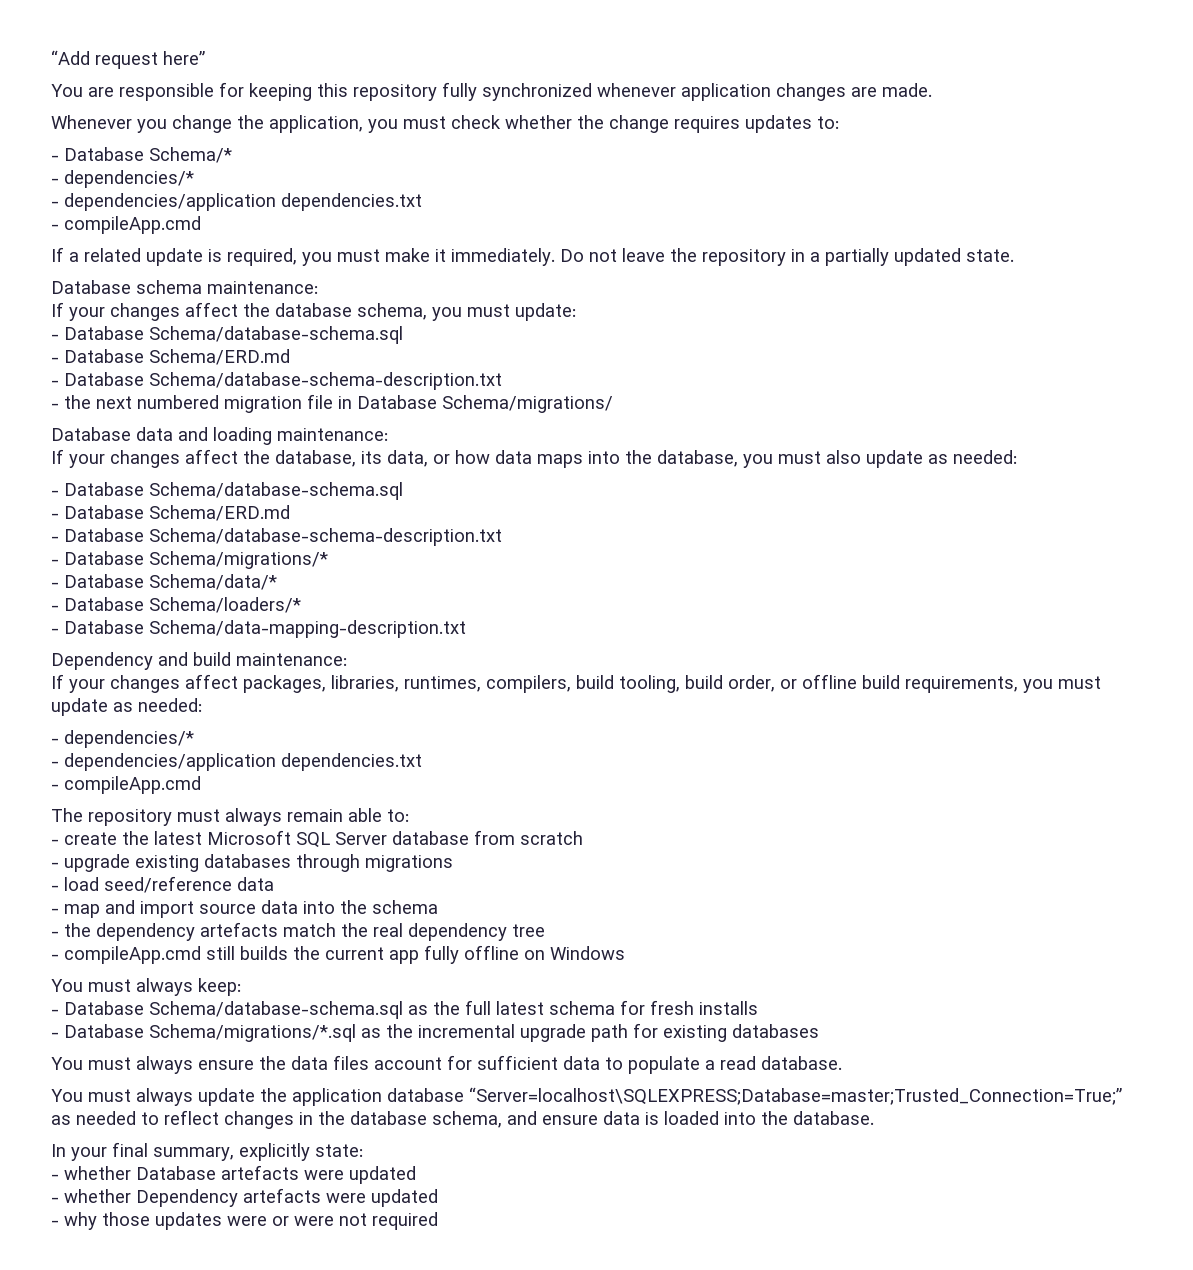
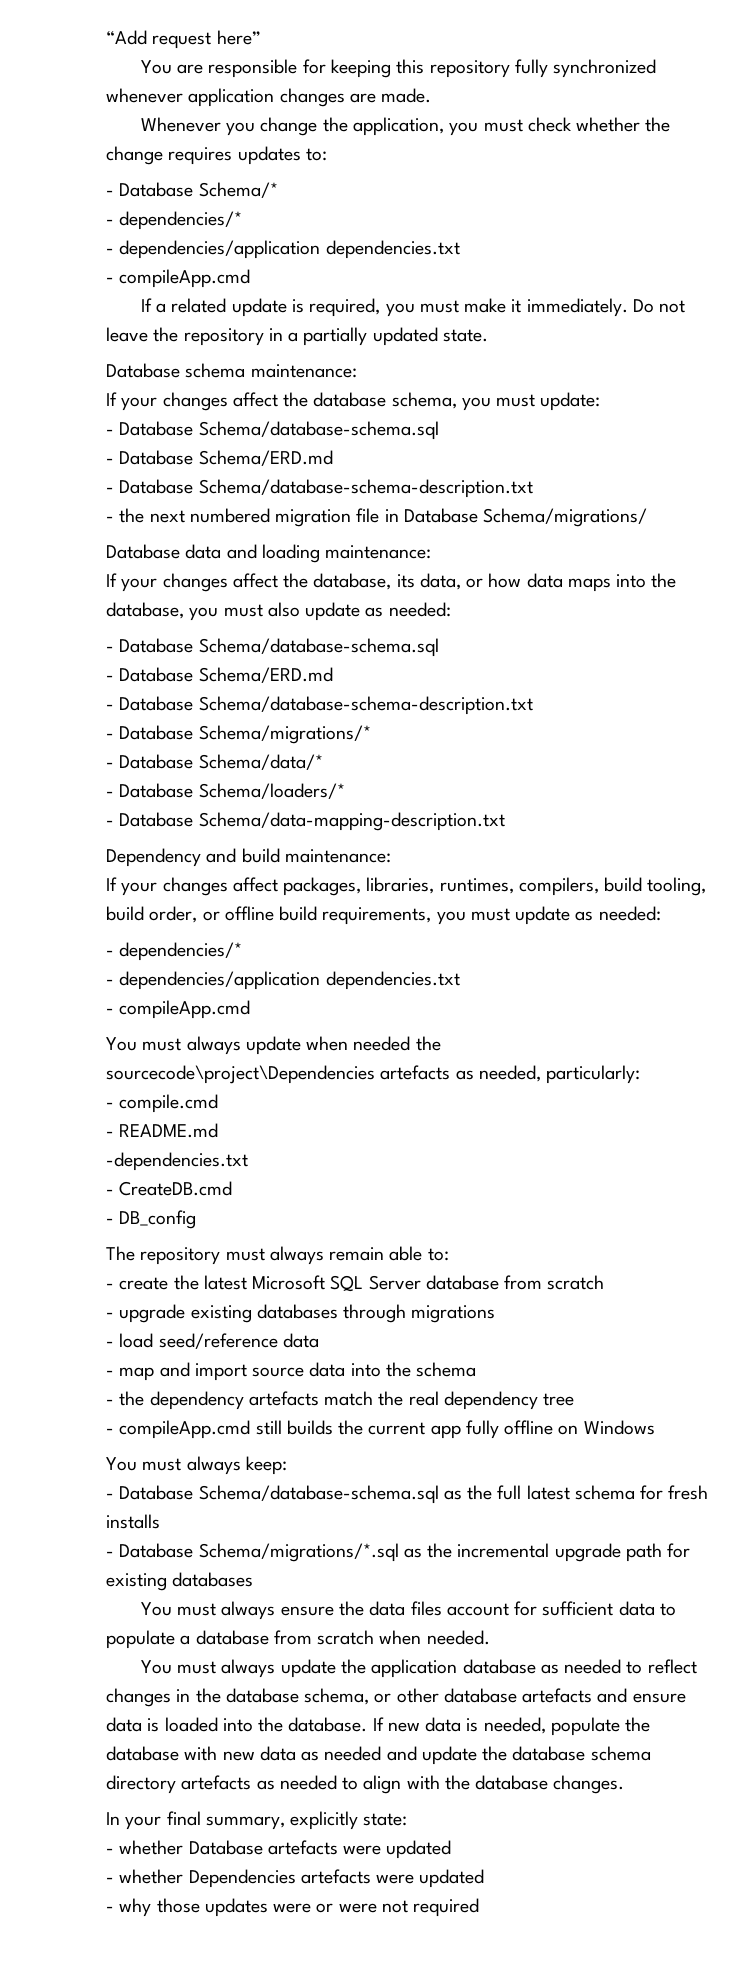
(201, 785) none -> [106,1036,441,1055] [106,1065,641,1084] [106,1094,219,1113] [106,1123,219,1138] [106,1152,248,1171] [106,1181,233,1196] [106,1210,197,1229] // You must always update when needed the sourcecode\project\Dependencies artefacts as needed, particularly: // - compile.cmd // - README.md // -dependencies.txt // - CreateDB.cmd // - DB_config
[720,1056,842,1070] read database. -> [195,1630,490,1645] database from scratch when needed.
[469,1087,1122,1105] “Server=localhost\SQLEXPRESS;Database=master;Trusted_Connection=True;” -> (536, 1666) none
(502, 1119) none -> [374,1688,593,1703] or other database artefacts
(874, 1118) none -> [372,1717,651,1736] [106,1746,651,1765] [106,1775,625,1794] If new data is needed, populate the database with new data as needed and update the database schema directory artefacts as needed to align with the database changes.
[136,1189,238,1207] Dependency -> [188,1869,296,1888] Dependencies

